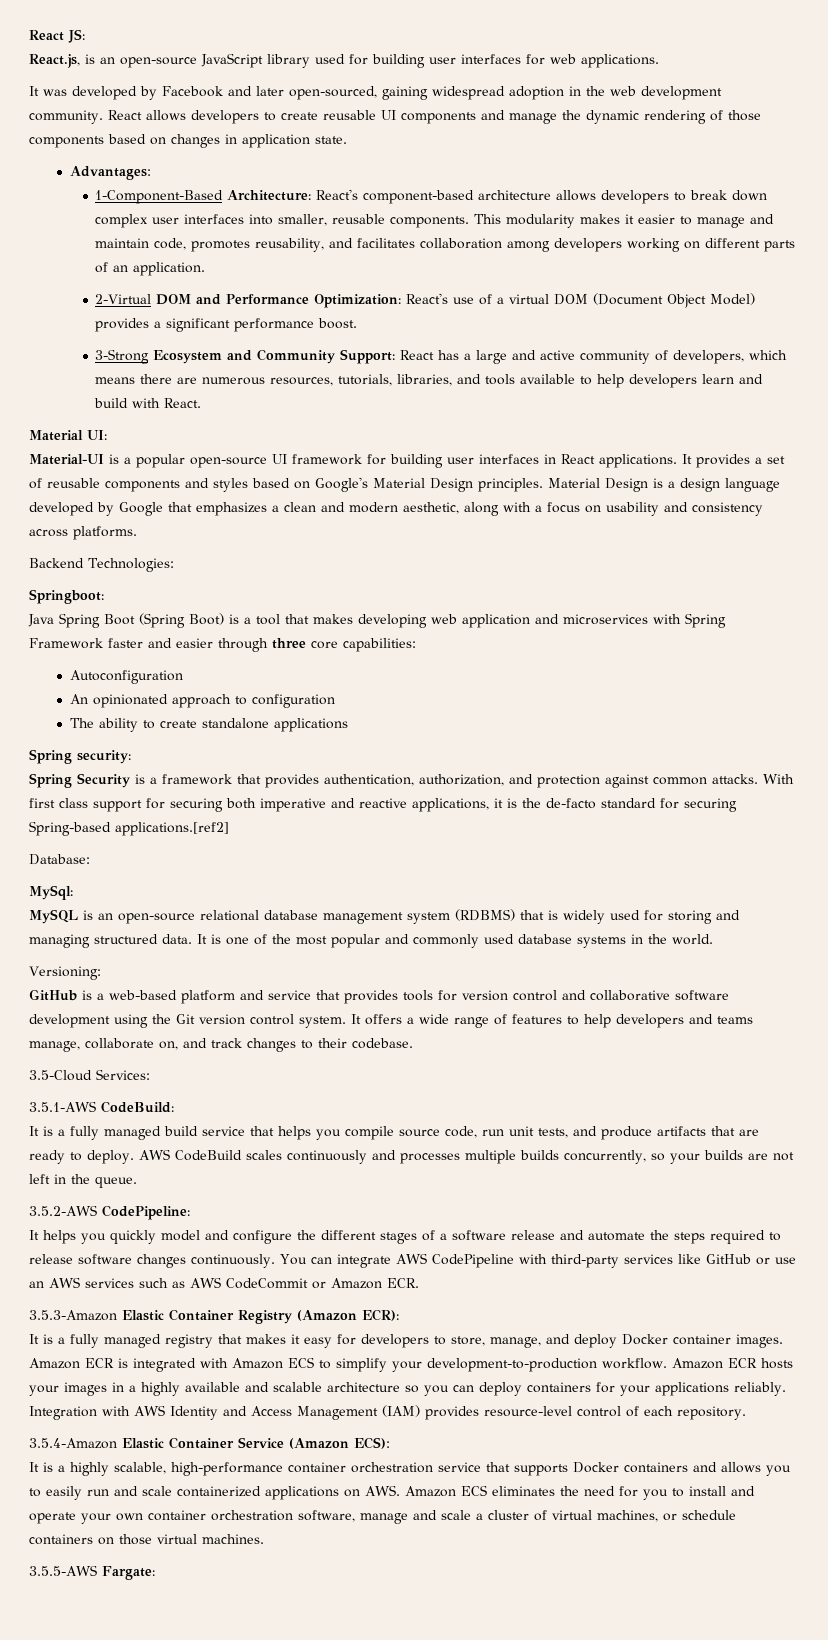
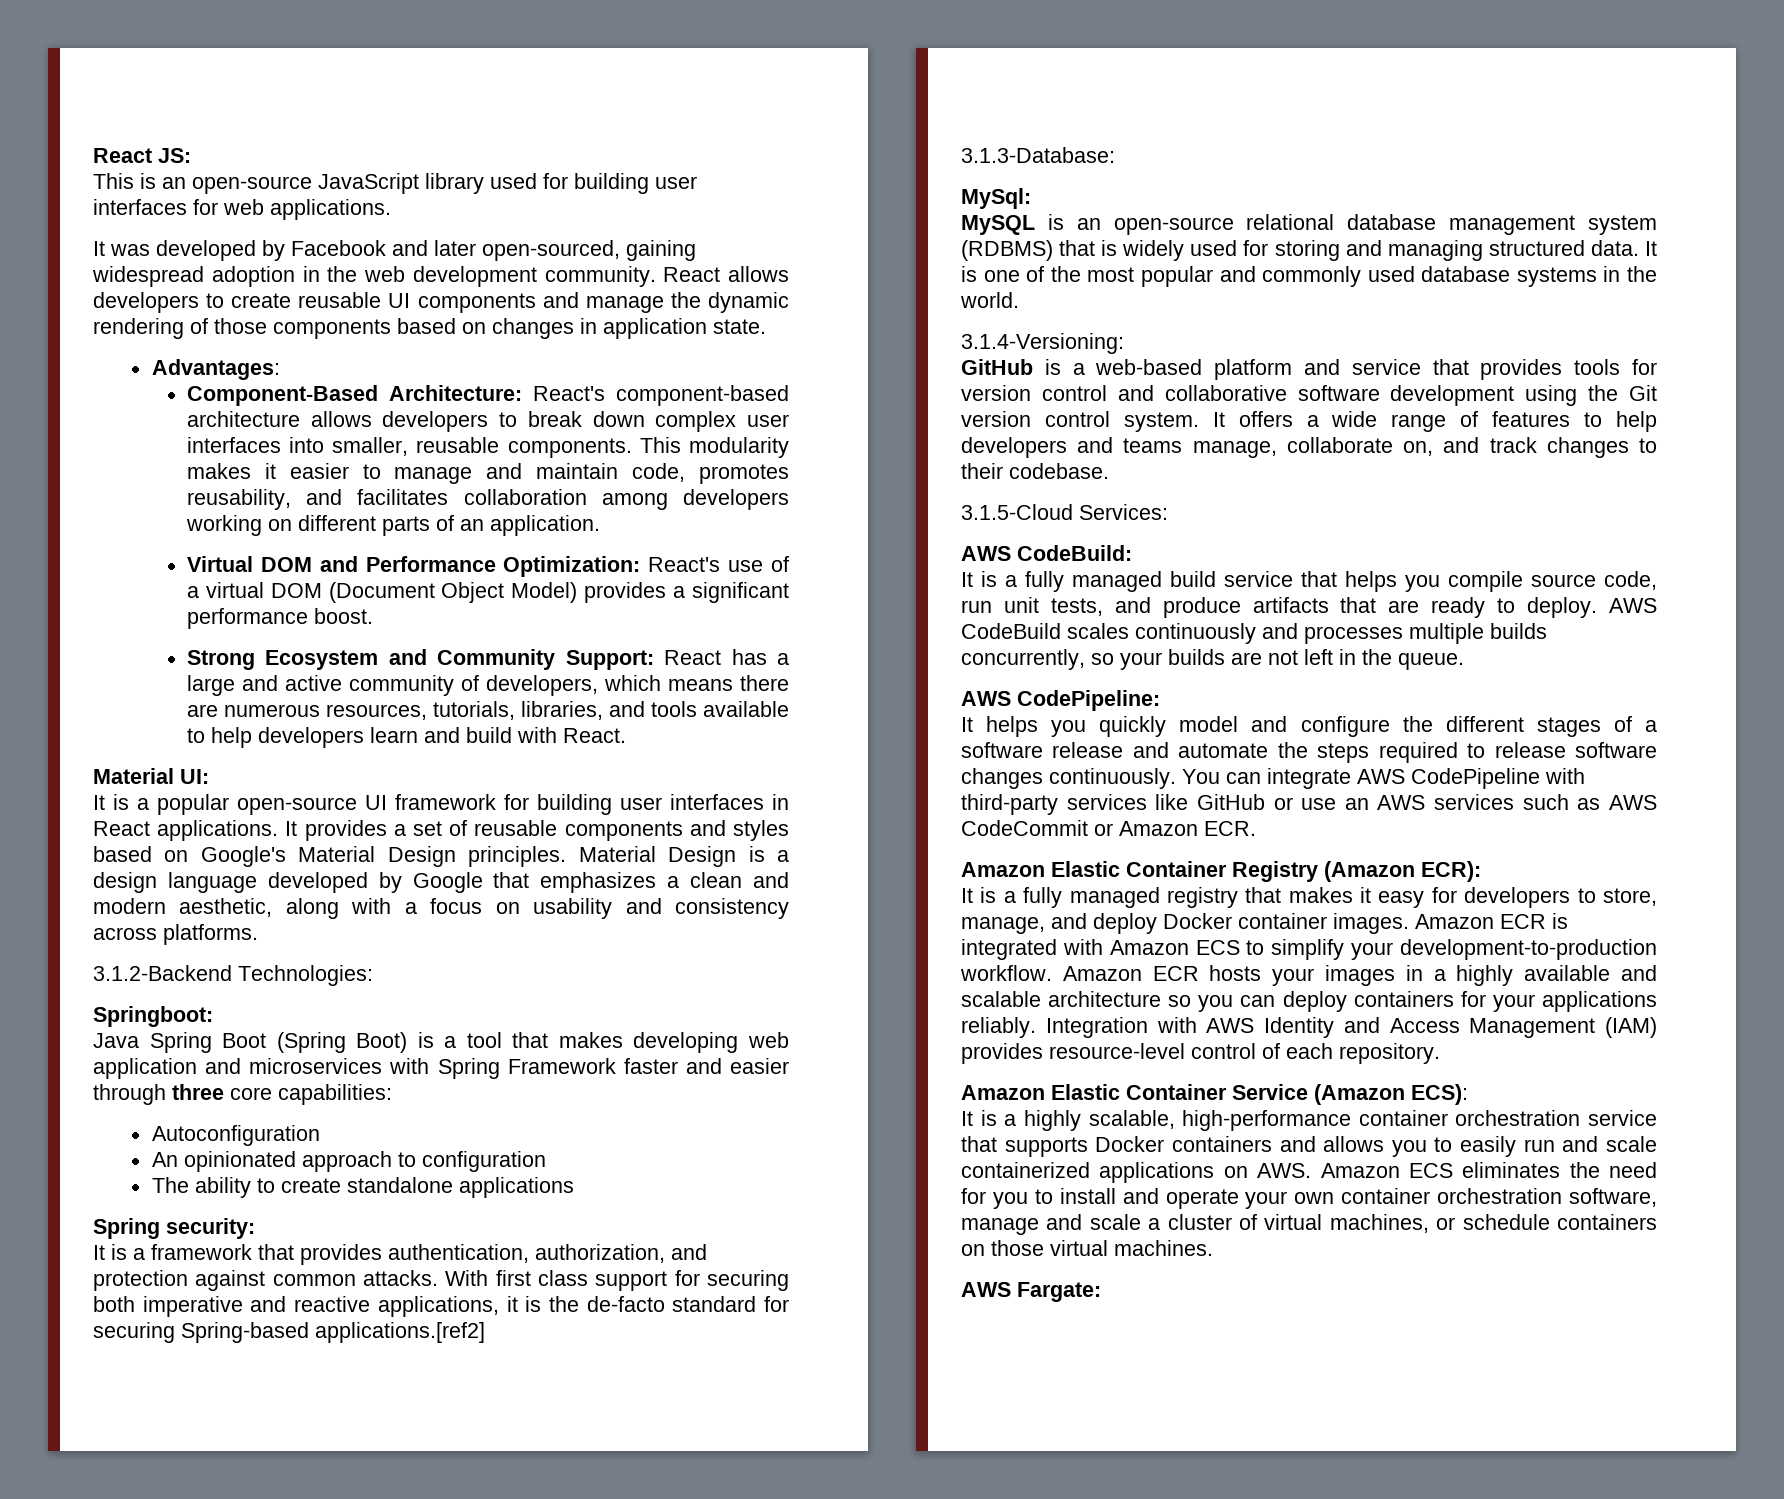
[29,54,80,68] React.js, -> [93,173,134,189] This
[95,190,224,204] 1-Component-Based -> [186,385,378,406] Component-Based
[95,294,152,304] 2-Virtual -> [186,556,253,572] Virtual
[95,349,150,364] 3-Strong -> [186,650,255,670] Strong
[29,454,104,465] Material-UI -> [93,795,105,810] It
[29,558,84,568] Backend -> [93,965,232,981] 3.1.2-Backend
[29,773,130,788] Spring Security -> [93,1245,105,1260] It
[29,854,90,865] Database: -> [961,147,1115,163] 3.1.3-Database:
[29,966,101,980] Versioning: -> [961,333,1124,354] 3.1.4-Versioning:
[29,1070,92,1081] 3.5-Cloud -> [961,504,1073,520] 3.1.5-Cloud
[29,1101,96,1112] 3.5.1-AWS -> [961,546,1011,561] AWS
[29,1205,97,1216] 3.5.2-AWS -> [961,691,1011,706] AWS
[29,1310,117,1321] 3.5.3-Amazon -> [961,862,1045,877] Amazon
[29,1438,117,1449] 3.5.4-Amazon -> [961,1085,1045,1100] Amazon
[29,1565,97,1576] 3.5.5-AWS -> [961,1282,1011,1297] AWS

